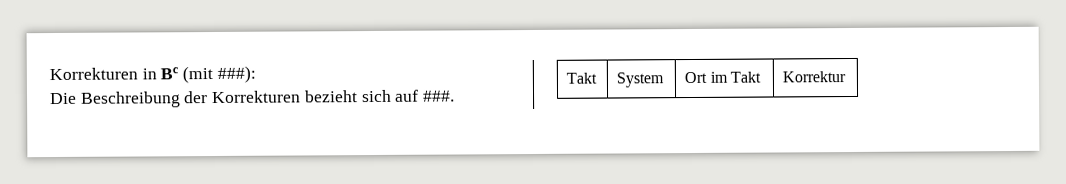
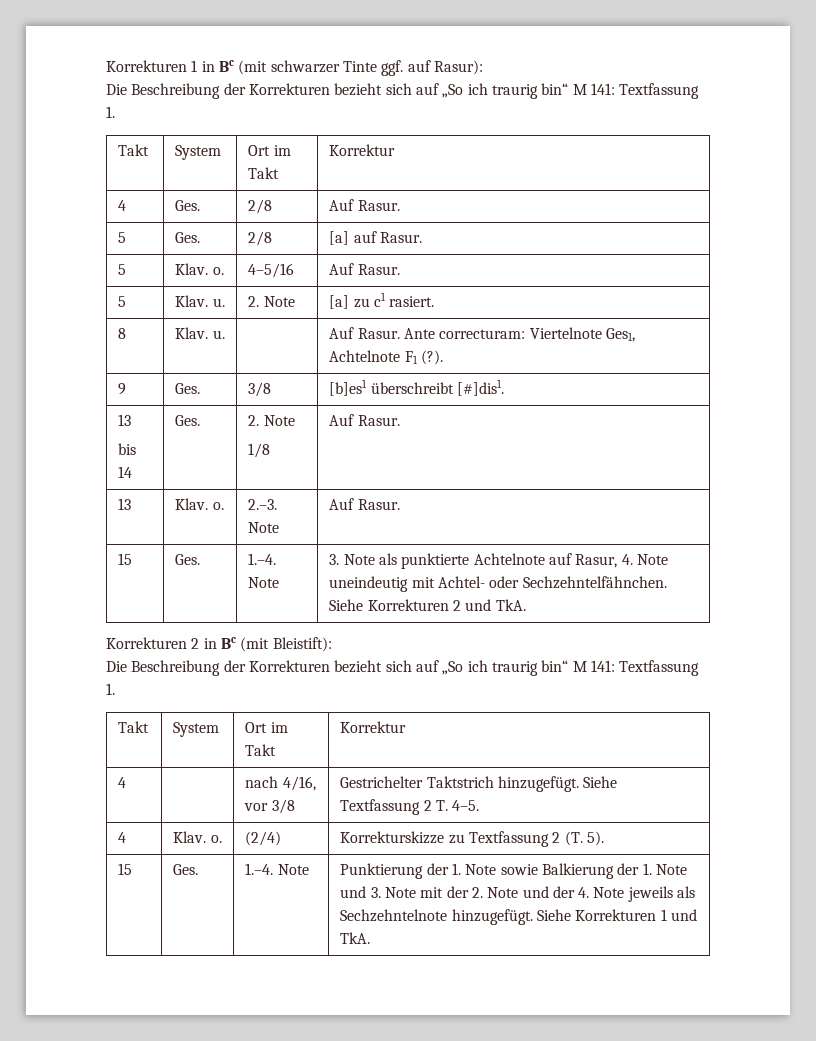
[49,65,256,84] [49,89,456,108] [566,72,598,84] [616,72,665,88] [684,71,761,84] [782,71,847,83] Korrekturen in Bc (mit ###): // Die Beschreibung der Korrekturen bezieht sich auf ###. // Takt | System | Ort im Takt | Korrektur -> [106,60,483,76] [106,83,700,99] [106,106,115,118] [118,144,150,156] [175,145,222,160] [248,145,291,156] [248,167,280,179] [329,144,396,156] [118,200,127,211] [175,200,201,211] [248,199,273,214] [329,199,400,211] [118,232,127,243] [175,232,201,243] [248,231,273,246] [329,231,422,245] [118,264,127,275] [175,263,224,275] [248,263,295,278] [329,263,400,275] [118,296,127,307] [175,295,225,307] [248,296,295,307] [329,292,435,309] [118,328,127,339] [175,327,225,339] [329,327,635,342] [329,350,443,365] [118,383,127,395] [175,383,201,394] [248,382,272,397] [329,379,504,396] [118,414,132,426] [118,443,137,455] [118,466,133,478] [175,415,201,426] [248,415,295,426] [248,443,271,458] [329,414,400,426] [118,498,132,510] [175,498,224,510] [248,499,278,510] [248,522,280,533] [329,498,400,510] [118,553,133,565] [175,554,201,565] [248,553,277,565] [248,577,280,588] [329,553,668,569] [329,576,667,592] [329,599,526,611] [106,637,332,652] [106,660,700,676] [106,683,115,695] [118,721,150,733] [173,722,220,737] [245,722,288,733] [245,744,277,756] [340,721,407,733] [118,777,127,788] [245,776,316,791] [244,799,295,814] [340,776,618,792] [340,799,480,815] [118,832,127,843] [173,831,222,843] [245,831,282,846] [340,831,604,847] [118,863,133,875] [173,864,199,875] [245,863,309,875] [340,863,687,879] [340,886,696,902] [340,909,697,925] [340,932,371,944] Korrekturen 1 in Bc (mit schwarzer Tinte ggf. auf Rasur): // Die Beschreibung der Korrekturen bezieht sich auf „So ich traurig bin“ M 141: Textfassung 1. // Takt | System | Ort im Takt | Korrektur // 4 | Ges. | 2/8 | Auf Rasur. // 5 | Ges. | 2/8 | [a] auf Rasur. // 5 | Klav. o. | 4–5/16 | Auf Rasur. // 5 | Klav. u. | 2. Note | [a] zu c1 rasiert. // 8 | Klav. u. | | Auf Rasur. Ante correcturam: Viertelnote Ges1, Achtelnote F1 (?). // 9 | Ges. | 3/8 | [b]es1 überschreibt [#]dis1. // 13 // bis 14 | Ges. | 2. Note // 1/8 | Auf Rasur. // 13 | Klav. o. | 2.–3. Note | Auf Rasur. // 15 | Ges. | 1.–4. Note | 3. Note als punktierte Achtelnote auf Rasur, 4. Note uneindeutig mit Achtel- oder Sechzehntelfähnchen. Siehe Korrekturen 2 und TkA. // Korrekturen 2 in Bc (mit Bleistift): // Die Beschreibung der Korrekturen bezieht sich auf „So ich traurig bin“ M 141: Textfassung 1. // Takt | System | Ort im Takt | Korrektur // 4 | | nach 4/16, vor 3/8 | Gestrichelter Taktstrich hinzugefügt. Siehe Textfassung 2 T. 4–5. // 4 | Klav. o. | (2/4) | Korrekturskizze zu Textfassung 2 (T. 5). // 15 | Ges. | 1.–4. Note | Punktierung der 1. Note sowie Balkierung der 1. Note und 3. Note mit der 2. Note und der 4. Note jeweils als Sechzehntelnote hinzugefügt. Siehe Korrekturen 1 und TkA.

